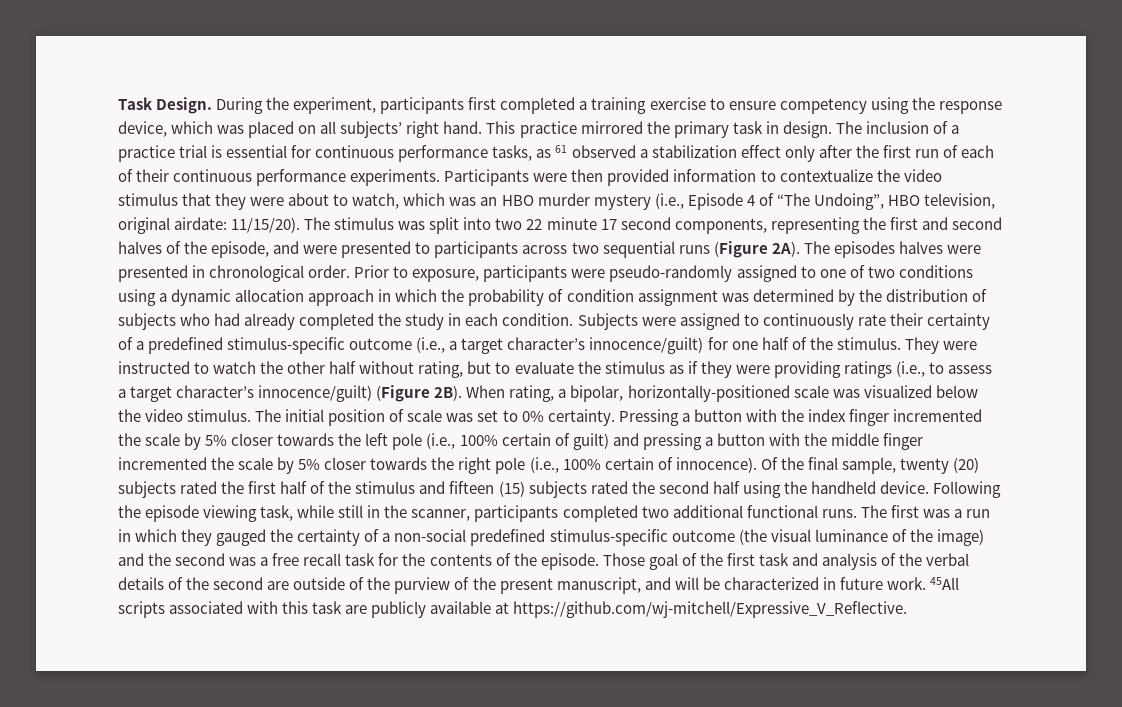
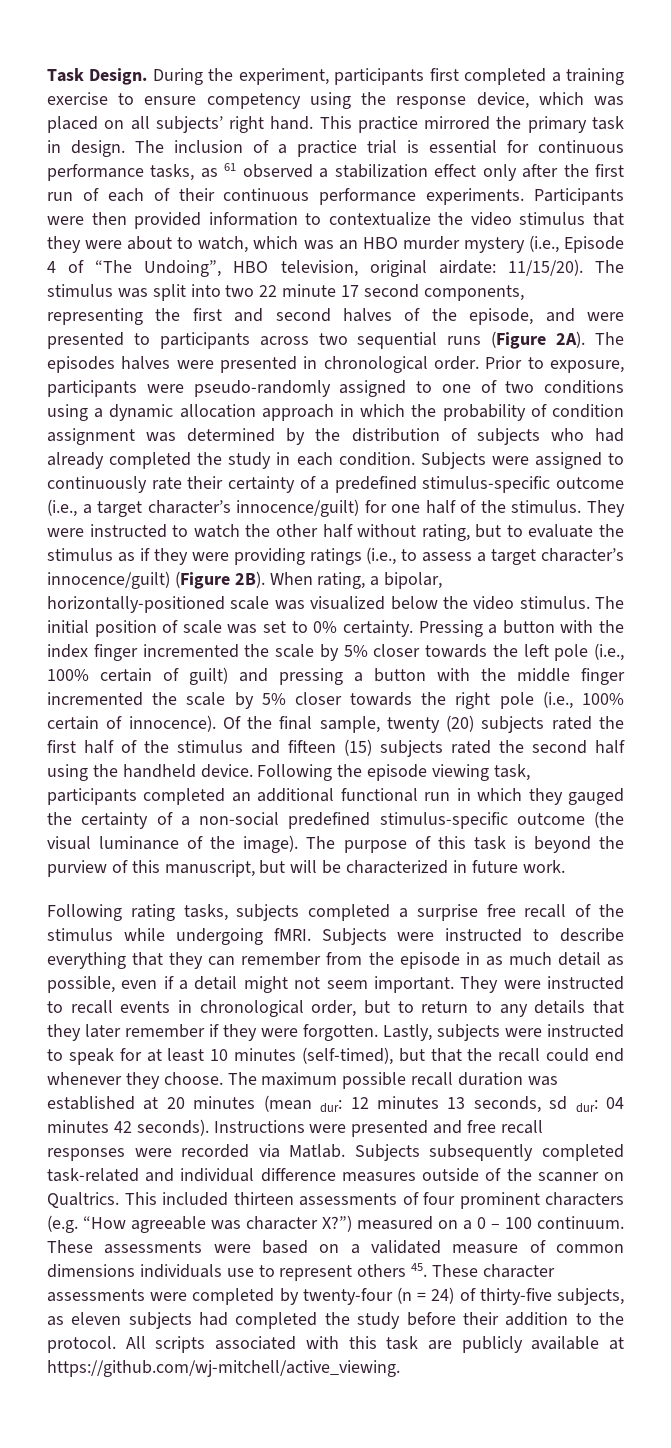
[297,505,471,521] while still in the scanner, -> (530, 772) none
[641,506,669,518] two -> [231,792,251,802] an
[821,505,962,518] runs. The first was a -> (418, 795) none
[936,529,984,546] [118,553,970,570] [118,577,671,594] image) and the second was a free recall task for the contents of the episode. Those goal of the first task and analysis of the verbal details of the second are outside of the purview of the present manuscript, and -> [243,835,624,853] [47,860,286,877] image). The purpose of this task is beyond the purview of this manuscript, but
[929,577,959,590] 45All -> [47,904,624,921] [47,928,624,945] [47,952,624,969] [47,976,625,993] [47,1000,625,1017] [47,1024,624,1041] [47,1047,624,1065] [47,1072,558,1089] [47,1095,624,1113] [47,1119,543,1137] [47,1144,624,1161] [47,1168,624,1182] [47,1192,624,1209] [47,1215,624,1233] [47,1240,624,1254] [47,1263,555,1281] [47,1287,624,1305] [47,1312,625,1329] [47,1336,146,1353] // Following rating tasks, subjects completed a surprise free recall of the stimulus while undergoing fMRI. Subjects were instructed to describe everything that they can remember from the episode in as much detail as possible, even if a detail might not seem important. They were instructed to recall events in chronological order, but to return to any details that they later remember if they were forgotten. Lastly, subjects were instructed to speak for at least 10 minutes (self-timed), but that the recall could end whenever they choose. The maximum possible recall duration was established at 20 minutes (mean dur: 12 minutes 13 seconds, sd dur: 04 minutes 42 seconds). Instructions were presented and free recall responses were recorded via Matlab. Subjects subsequently completed task-related and individual difference measures outside of the scanner on Qualtrics. This included thirteen assessments of four prominent characters (e.g. “How agreeable was character X?”) measured on a 0 – 100 continuum. These assessments were based on a validated measure of common dimensions individuals use to represent others 45. These character assessments were completed by twenty-four (n = 24) of thirty-five subjects, as eleven subjects had completed the study before their addition to the protocol. All
[513,601,908,618] https://github.com/wj-mitchell/Expressive_V_Reflective. -> [47,1360,400,1377] https://github.com/wj-mitchell/active_viewing.

